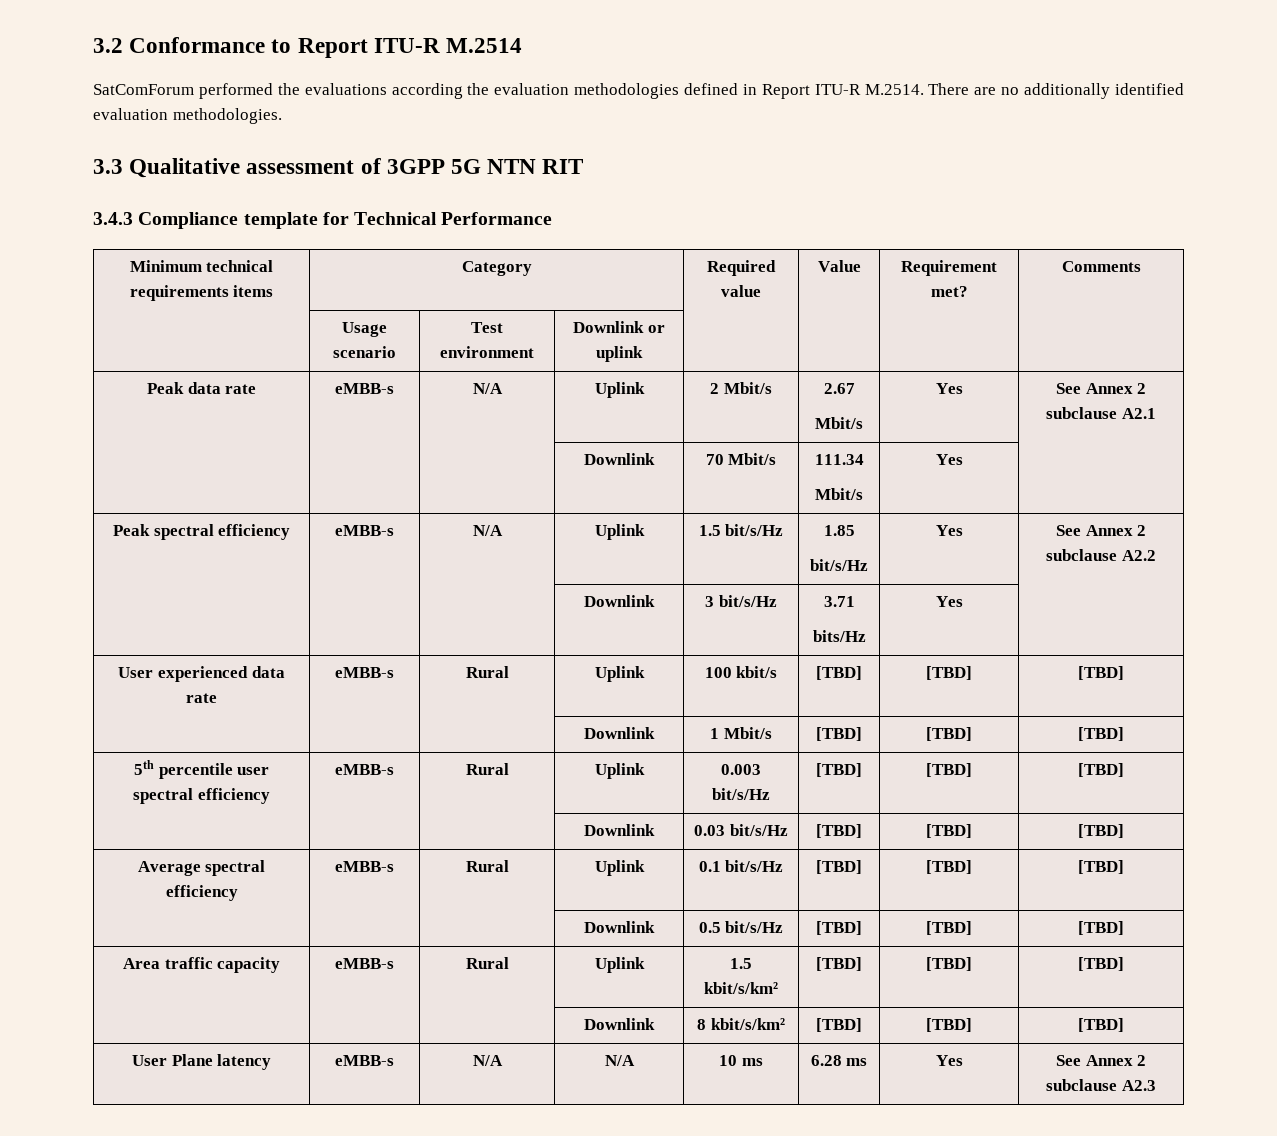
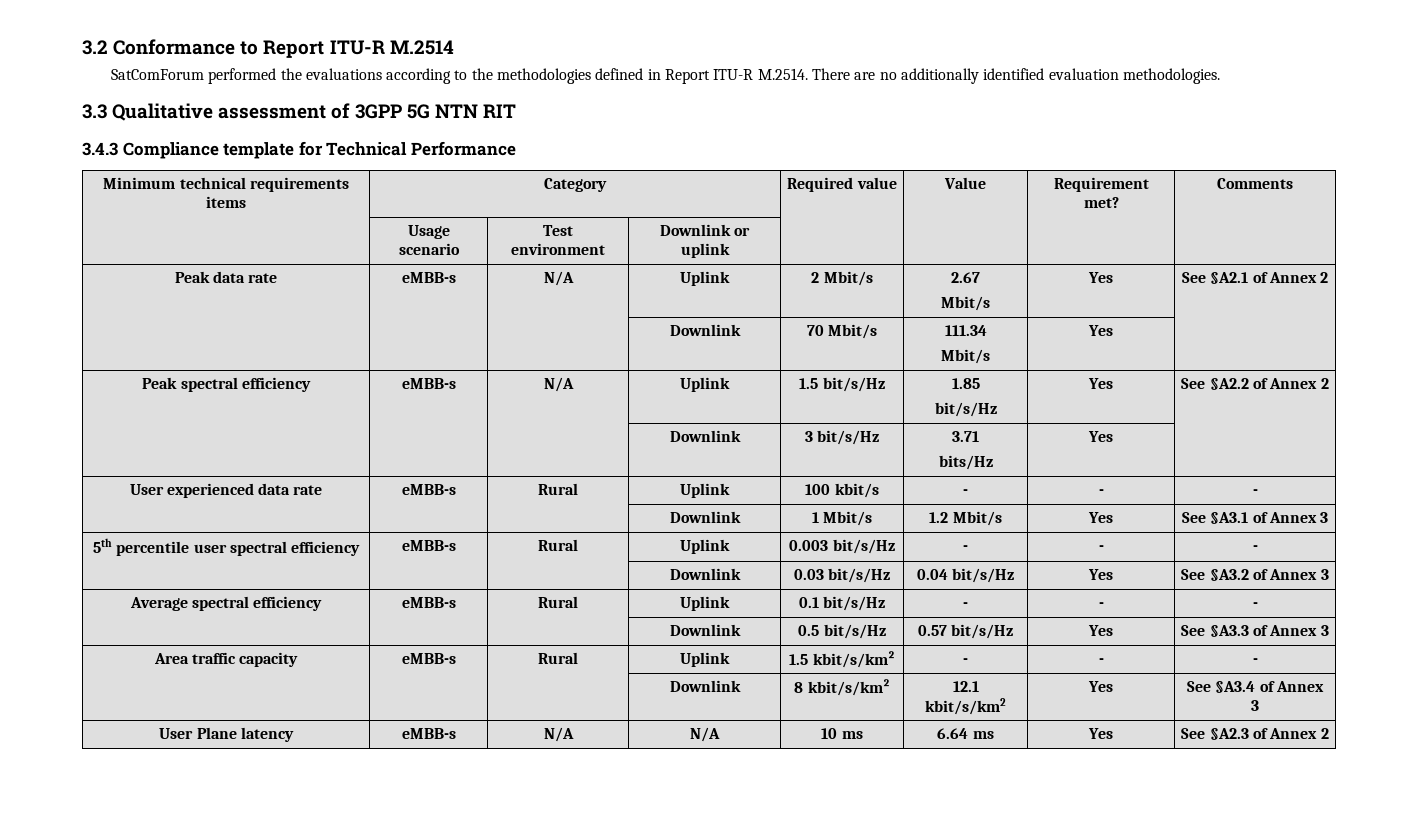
[467,83,570,95] the evaluation -> [454,68,493,80] to the
[1085,383,1147,394] [1046,407,1156,419] Annex 2 subclause A2.1 -> [1210,272,1329,284] §A2.1 of Annex 2
[1085,525,1147,536] [1046,549,1156,561] Annex 2 subclause A2.2 -> [1209,378,1329,390] §A2.2 of Annex 2
[816,666,862,680] [926,666,972,680] [1078,666,1124,680] [TBD] | [TBD] | [TBD] -> [963,489,968,495] [1098,489,1104,495] [1252,489,1258,495] - | - | -
[816,727,862,741] [926,727,972,741] [1078,727,1124,741] [TBD] | [TBD] | [TBD] -> [929,511,1002,526] [1088,512,1113,523] [1181,512,1329,524] 1.2 Mbit/s | Yes | See §A3.1 of Annex 3
[816,763,862,777] [926,763,972,777] [1078,763,1124,777] [TBD] | [TBD] | [TBD] -> [963,545,968,551] [1098,545,1104,551] [1252,545,1258,551] - | - | -
[816,824,862,838] [926,824,972,838] [1078,824,1124,838] [TBD] | [TBD] | [TBD] -> [916,568,1015,583] [1088,569,1113,580] [1181,569,1329,581] 0.04 bit/s/Hz | Yes | See §A3.2 of Annex 3
[816,860,862,874] [926,860,972,874] [1078,860,1124,874] [TBD] | [TBD] | [TBD] -> [963,602,968,608] [1098,602,1104,608] [1252,602,1258,608] - | - | -
[816,921,862,935] [926,921,972,935] [1078,921,1124,935] [TBD] | [TBD] | [TBD] -> [917,624,1014,639] [1088,625,1113,636] [1181,625,1329,637] 0.57 bit/s/Hz | Yes | See §A3.3 of Annex 3
[816,957,862,971] [926,957,972,971] [1078,957,1124,971] [TBD] | [TBD] | [TBD] -> [963,658,968,664] [1098,658,1104,664] [1252,658,1258,664] - | - | -
[816,1018,862,1032] [926,1018,972,1032] [1078,1018,1124,1032] [TBD] | [TBD] | [TBD] -> [952,681,979,692] [925,698,1006,715] [1088,681,1113,692] [1187,681,1324,693] [1251,700,1259,711] 12.1 kbit/s/km2 | Yes | See §A3.4 of Annex 3
[810,1055,842,1066] 6.28 -> [937,728,969,739] 6.64
[1085,1055,1147,1066] [1046,1079,1156,1091] Annex 2 subclause A2.3 -> [1209,728,1329,740] §A2.3 of Annex 2

